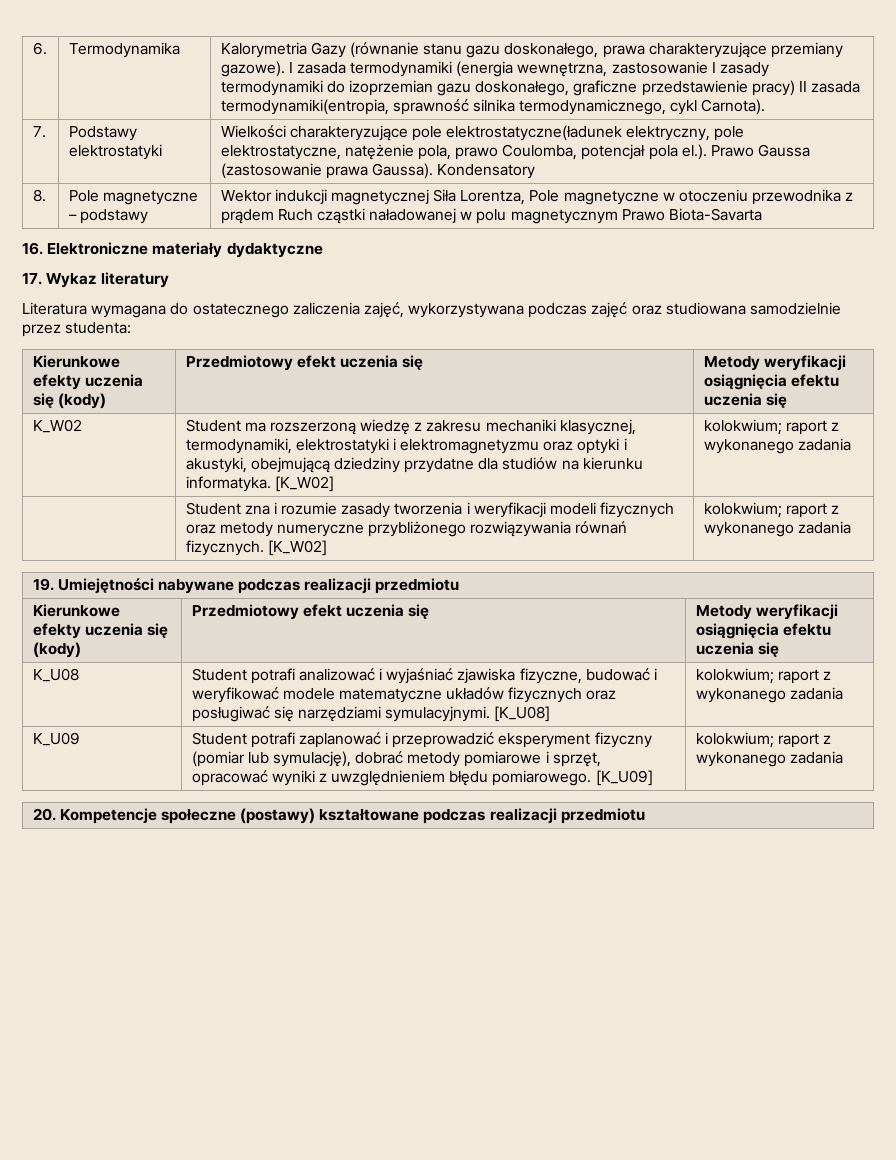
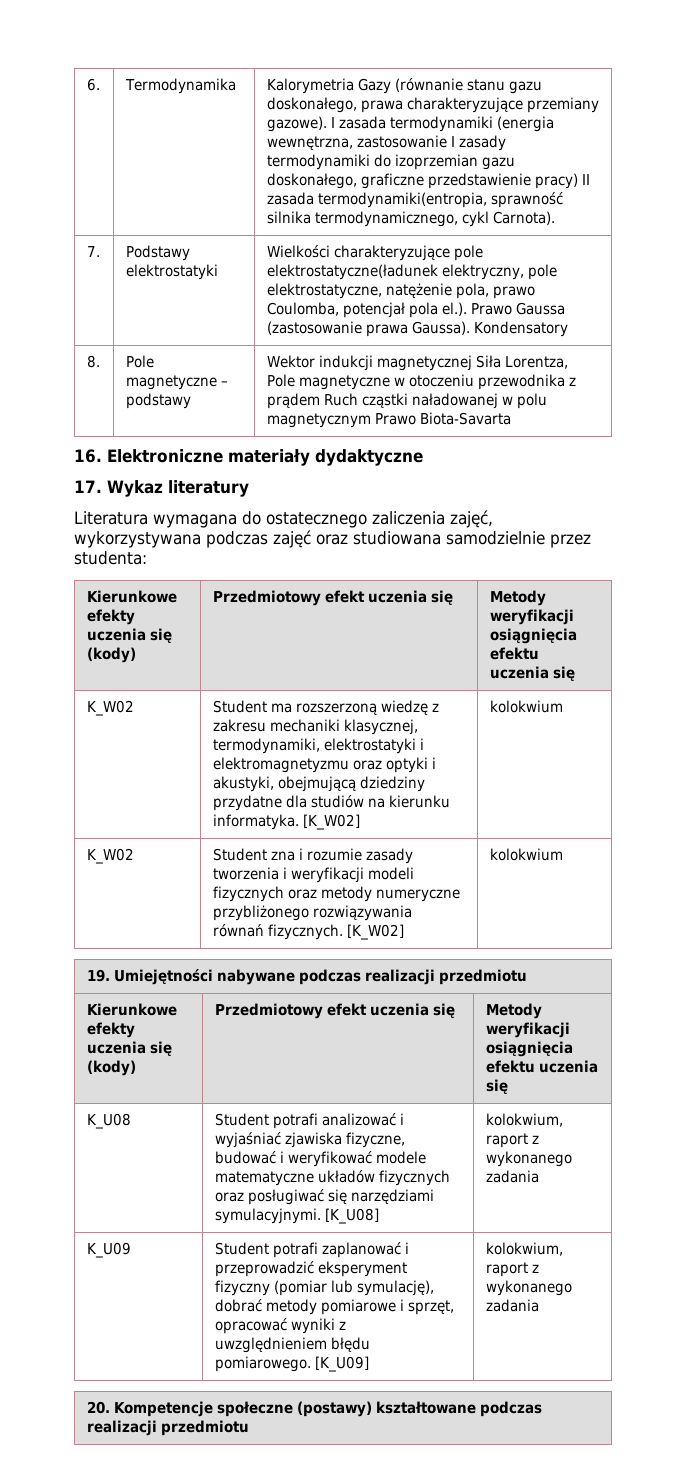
[703,419,839,435] [703,438,851,454] kolokwium; raport z wykonanego zadania // -> [489,700,563,713] [86,848,134,864] kolokwium // K_W02
[703,502,839,518] [703,521,851,537] kolokwium; raport z wykonanego zadania -> [489,848,563,861] kolokwium
[695,668,774,684] kolokwium; -> [485,1113,563,1127] kolokwium,
[695,732,774,748] kolokwium; -> [485,1242,563,1256] kolokwium,

